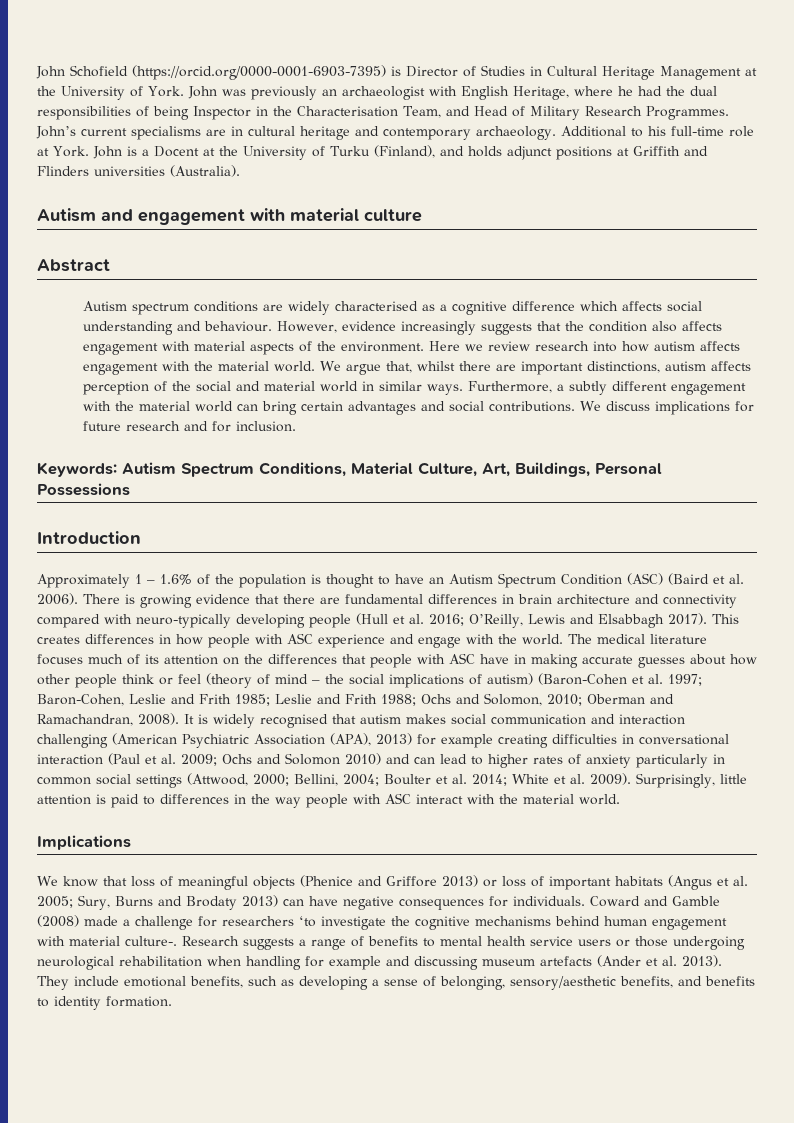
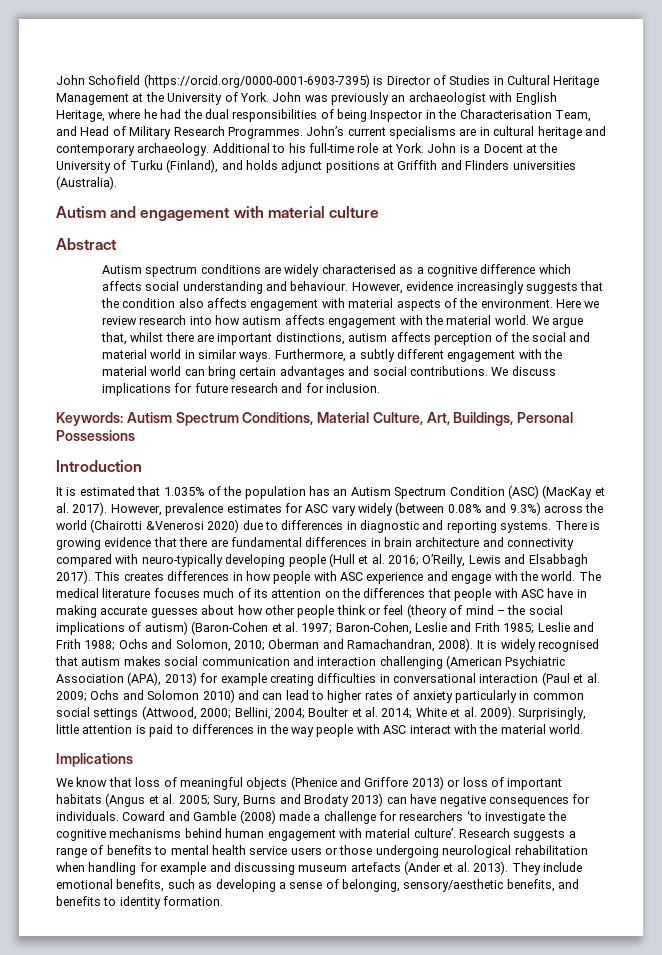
[37,574,424,588] Approximately 1 – 1.6% of the population is thought to have -> [56,486,330,499] It is estimated that 1.035% of the population has
[668,573,744,585] [37,593,78,605] (Baird et al. 2006). -> [542,485,605,499] [56,502,604,516] [56,519,552,533] (MacKay et al. 2017). However, prevalence estimates for ASC vary widely (between 0.08% and 9.3%) across the world (Chairotti &Venerosi 2020) due to differences in diagnostic and reporting systems.
[125,936,177,946] culture-. -> [413,828,456,838] culture’.

